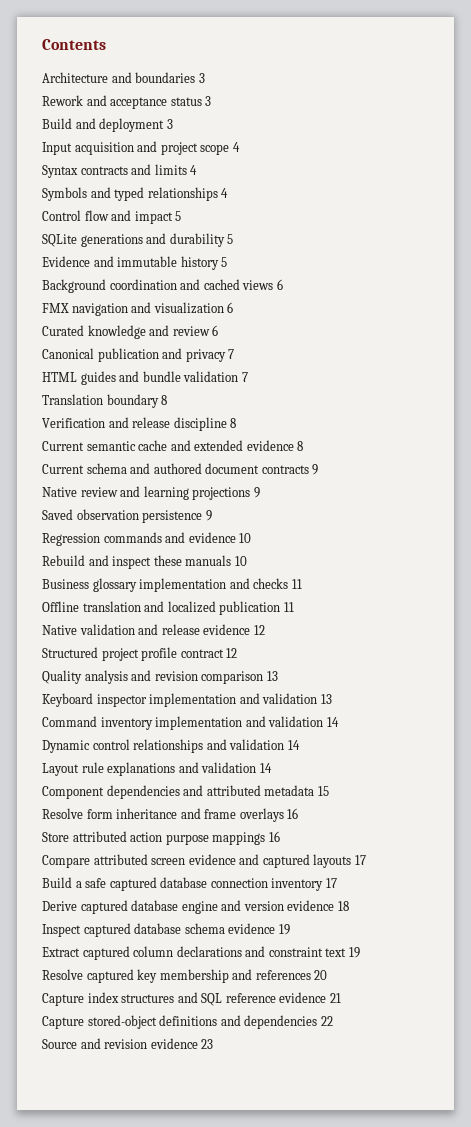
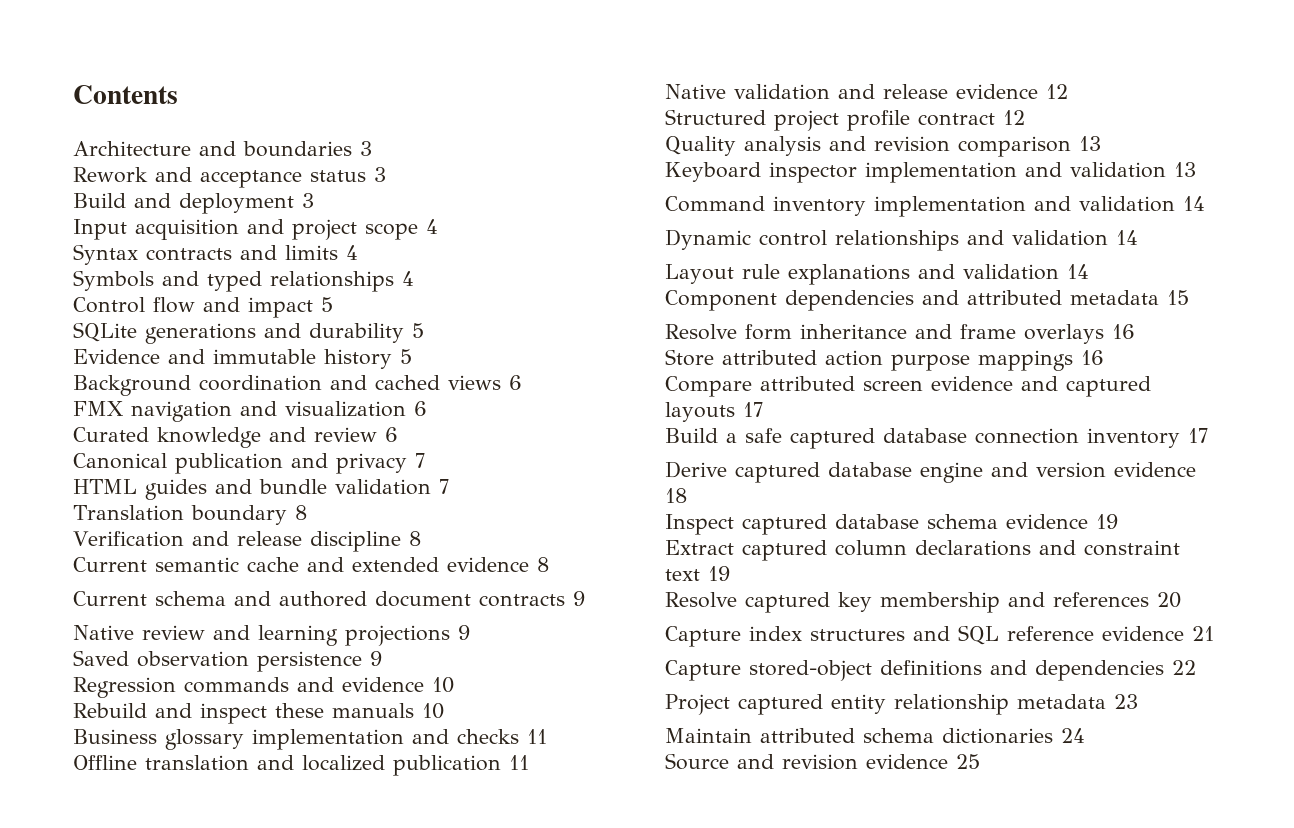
(333, 1021) none -> [665,694,1138,715] [665,728,1085,744] // Project captured entity relationship metadata 23 // Maintain attributed schema dictionaries 24
[201,1039,214,1049] 23 -> [956,754,980,769] 25

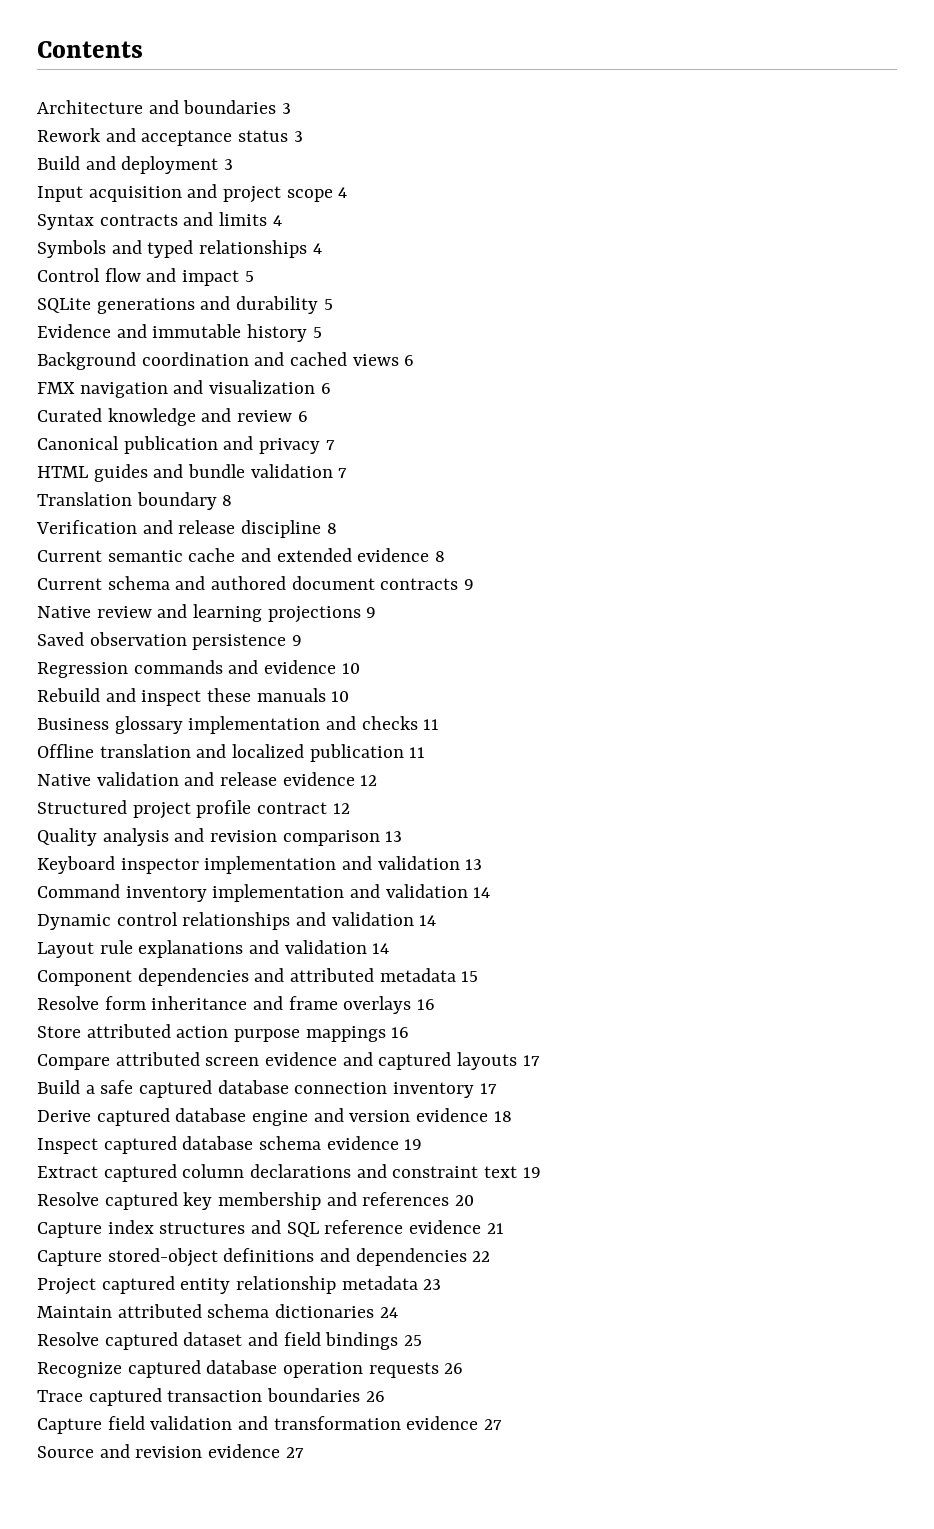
(1085, 735) none -> [37,1332,423,1350] [37,1360,464,1378] [37,1388,385,1406] [37,1416,503,1434] // Resolve captured dataset and field bindings 25 // Recognize captured database operation requests 26 // Trace captured transaction boundaries 26 // Capture field validation and transformation evidence 27
[956,754,980,769] 25 -> [285,1447,304,1458] 27

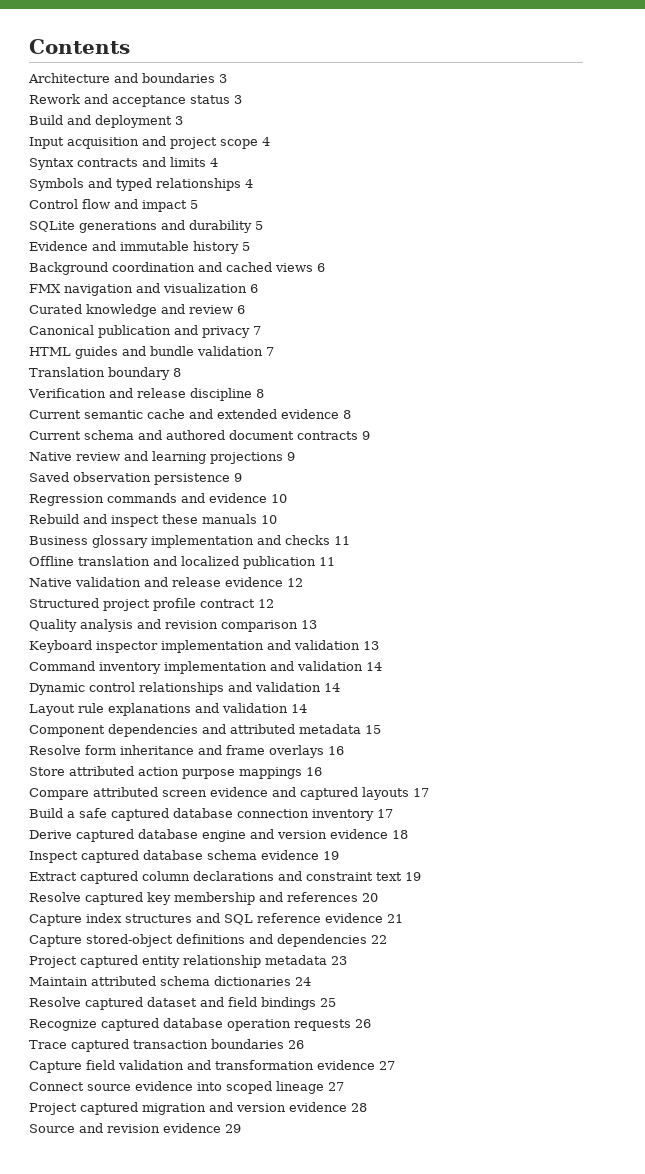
(503, 1424) none -> [29,1081,344,1094] [29,1102,367,1115] // Connect source evidence into scoped lineage 27 // Project captured migration and version evidence 28
[285,1447,304,1458] 27 -> [225,1124,241,1133] 29

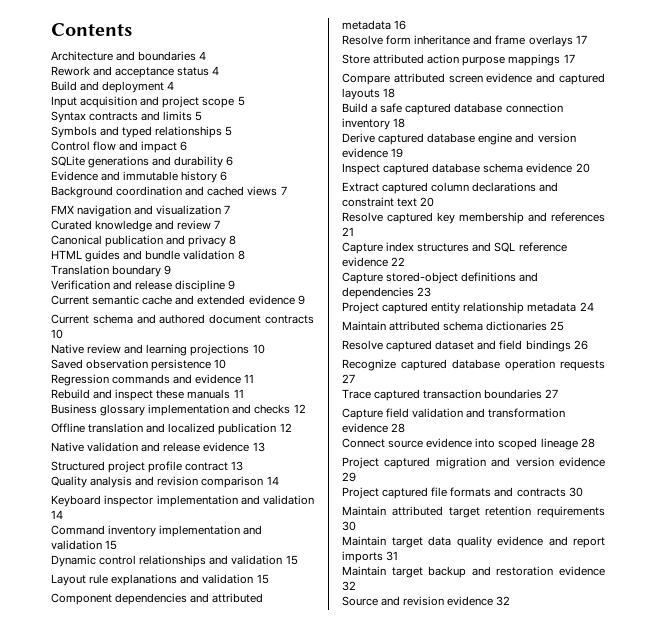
[219,74,227,83] 3 -> [199,51,207,60] 4
[234,95,242,104] 3 -> [212,66,220,75] 4
[175,116,183,125] 3 -> [167,81,175,90] 4
[262,137,270,146] 4 -> [237,96,245,106] 5
[210,158,218,167] 4 -> [195,111,203,121] 5
[245,179,253,188] 4 -> [225,126,233,136] 5
[190,200,198,209] 5 -> [180,141,188,151] 6
[255,221,263,230] 5 -> [226,156,234,166] 6
[242,242,250,251] 5 -> [220,171,228,181] 6
[317,263,325,272] 6 -> [280,186,287,195] 7
[250,284,258,293] 6 -> [224,205,231,214] 7
[237,305,245,314] 6 -> [214,220,221,229] 7
[253,326,261,335] 7 -> [229,235,237,245] 8
[266,347,274,356] 7 -> [237,250,245,260] 8
[173,368,181,377] 8 -> [164,265,172,275] 9
[255,389,264,398] 8 -> [228,280,236,290] 9
[343,410,351,419] 8 -> [297,295,305,305] 9
[362,431,370,440] 9 -> [51,329,63,339] 10
[287,452,295,461] 9 -> [252,344,265,354] 10
[234,473,242,482] 9 -> [214,359,227,369] 10
[271,494,287,503] 10 -> [244,374,255,383] 11
[261,515,277,524] 10 -> [233,389,244,398] 11
[334,536,350,545] 11 -> [293,404,306,413] 12
[319,557,335,566] 11 -> [279,423,292,432] 12
[287,578,303,587] 12 -> [252,442,265,452] 13
[258,599,274,608] 12 -> [231,461,244,471] 13
[301,620,317,629] 13 -> [266,476,279,485] 14
[363,641,379,650] 13 -> [51,510,63,519] 14
[366,662,382,671] 14 -> [105,540,118,550] 15
[324,683,340,692] 14 -> [285,555,298,565] 15
[291,704,307,713] 14 -> [256,574,269,584] 15
[365,725,381,734] 15 -> [394,20,407,30] 16
[328,746,344,755] 16 -> [575,35,587,44] 17
[306,767,322,776] 16 -> [563,54,575,63] 17
[413,788,429,797] 17 -> [383,88,396,98] 18
[377,809,393,818] 17 -> [393,118,406,128] 18
[392,830,408,839] 18 -> [391,148,404,158] 19
[323,851,339,860] 19 -> [575,163,590,173] 20
[405,872,421,881] 19 -> [420,197,435,207] 20
[362,893,378,902] 20 -> [342,227,354,236] 21
[387,914,403,923] 21 -> [391,257,406,266] 22
[371,935,387,944] 22 -> [417,287,432,297] 23
[331,956,347,965] 23 -> [579,302,594,311] 24
[295,977,311,986] 24 -> [550,321,565,331] 25
[320,998,336,1007] 25 -> [573,340,588,350] 26
[355,1019,371,1028] 26 -> [342,374,355,383] 27
[288,1040,304,1049] 26 -> [545,389,559,398] 27
[379,1061,395,1070] 27 -> [391,423,406,433] 28
[328,1082,344,1091] 27 -> [580,438,595,448] 28
[351,1103,367,1112] 28 -> [342,472,356,482] [342,487,583,499] [342,506,605,518] [342,521,356,531] [342,536,605,548] [342,551,399,563] [342,566,605,578] [342,581,356,591] 29 // Project captured file formats and contracts 30 // Maintain attributed target retention requirements 30 // Maintain target data quality evidence and report imports 31 // Maintain target backup and restoration evidence 32
[225,1124,241,1133] 29 -> [496,596,511,606] 32

